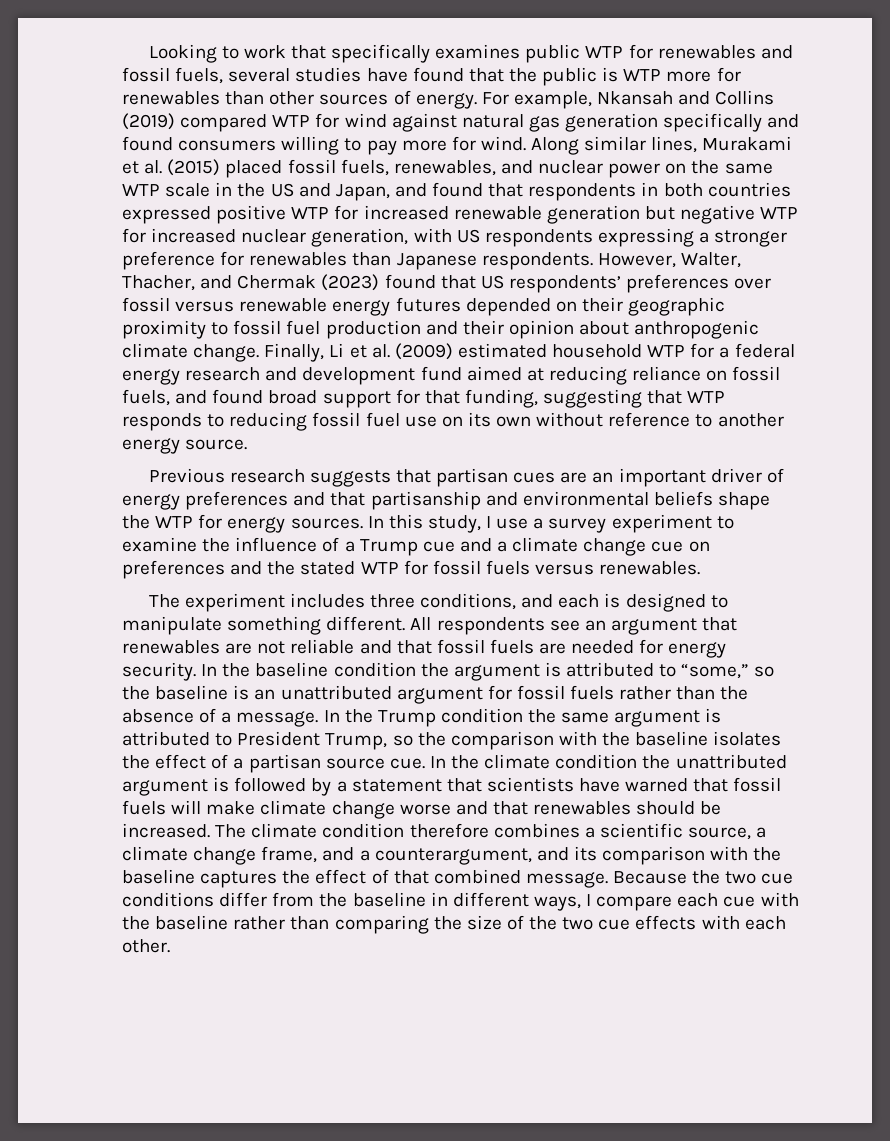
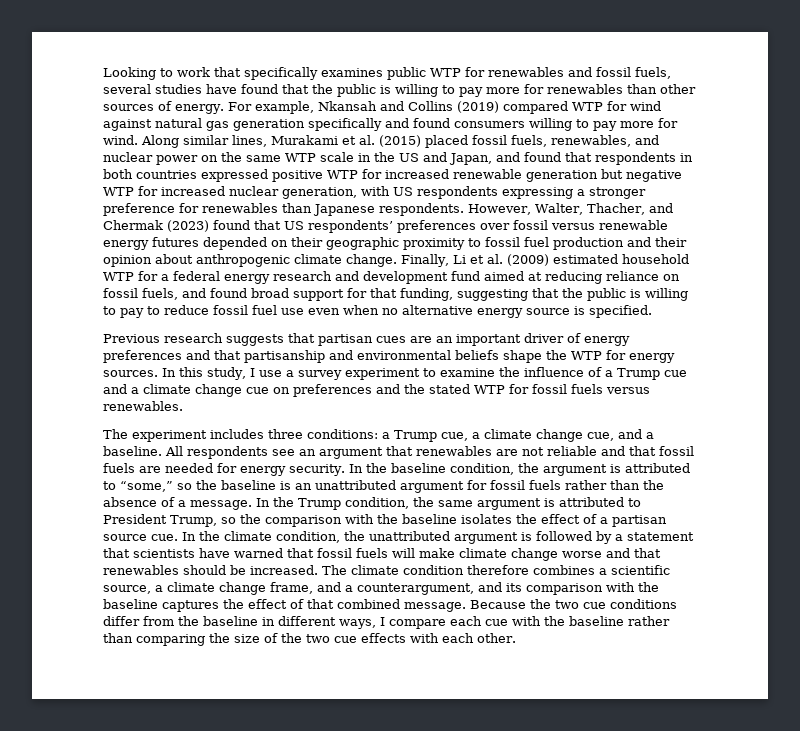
[623,69,662,81] WTP -> [395,84,483,97] willing to pay
[687,391,726,403] [122,412,784,431] [122,438,248,454] WTP responds to reducing fossil fuel use on its own without reference to another energy source. -> [562,288,688,301] [103,305,652,318] the public is willing to pay to reduce fossil fuel use even when no alternative energy source is specified.
[420,593,728,612] [122,616,406,635] conditions, and each is designed to manipulate something different. -> [307,429,654,442] [103,446,162,456] conditions: a Trump cue, a climate change cue, and a baseline.
[333,662,416,677] condition -> [449,463,514,475] condition,
[440,708,523,723] condition -> [345,497,409,509] condition,
[555,754,638,769] condition -> [276,531,340,543] condition,

